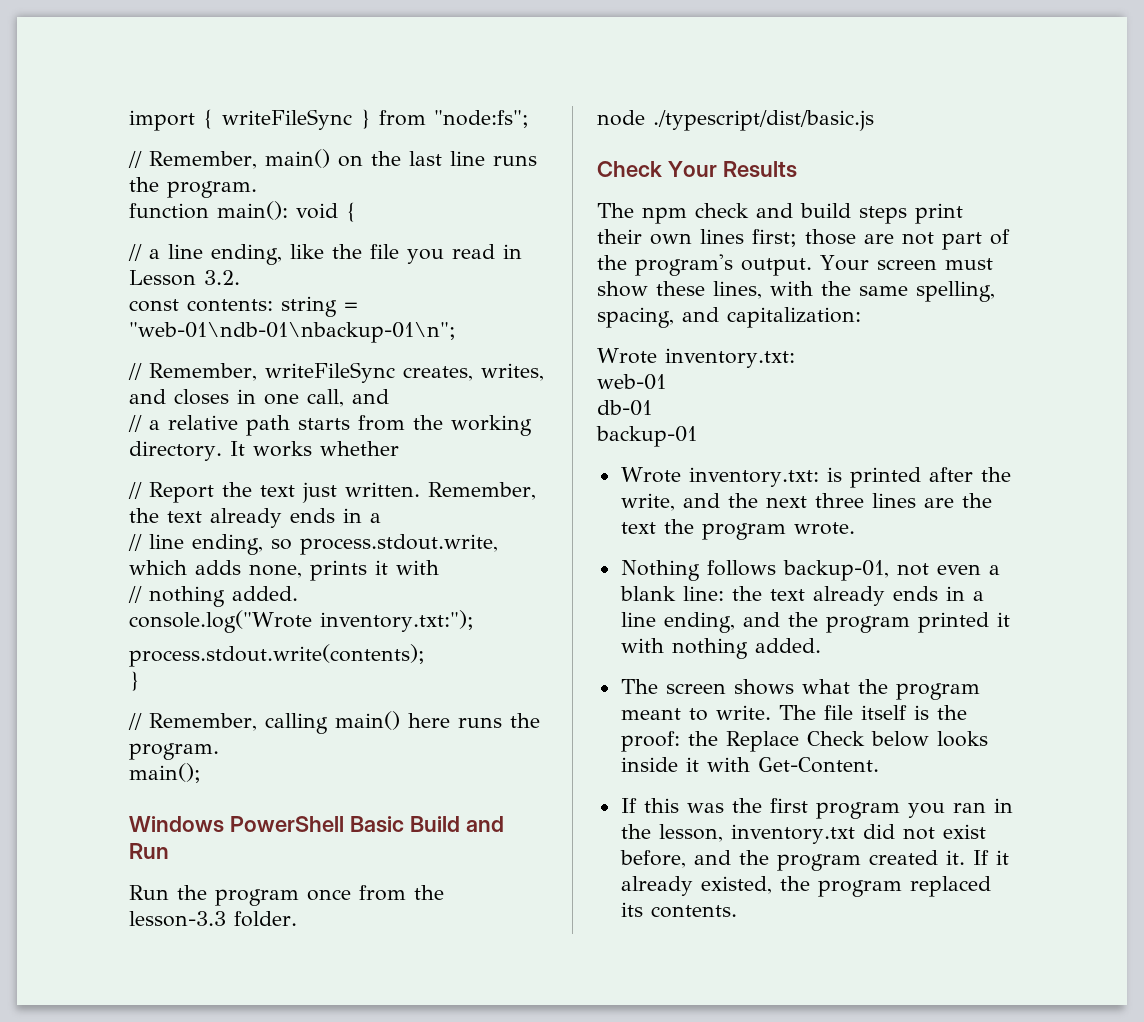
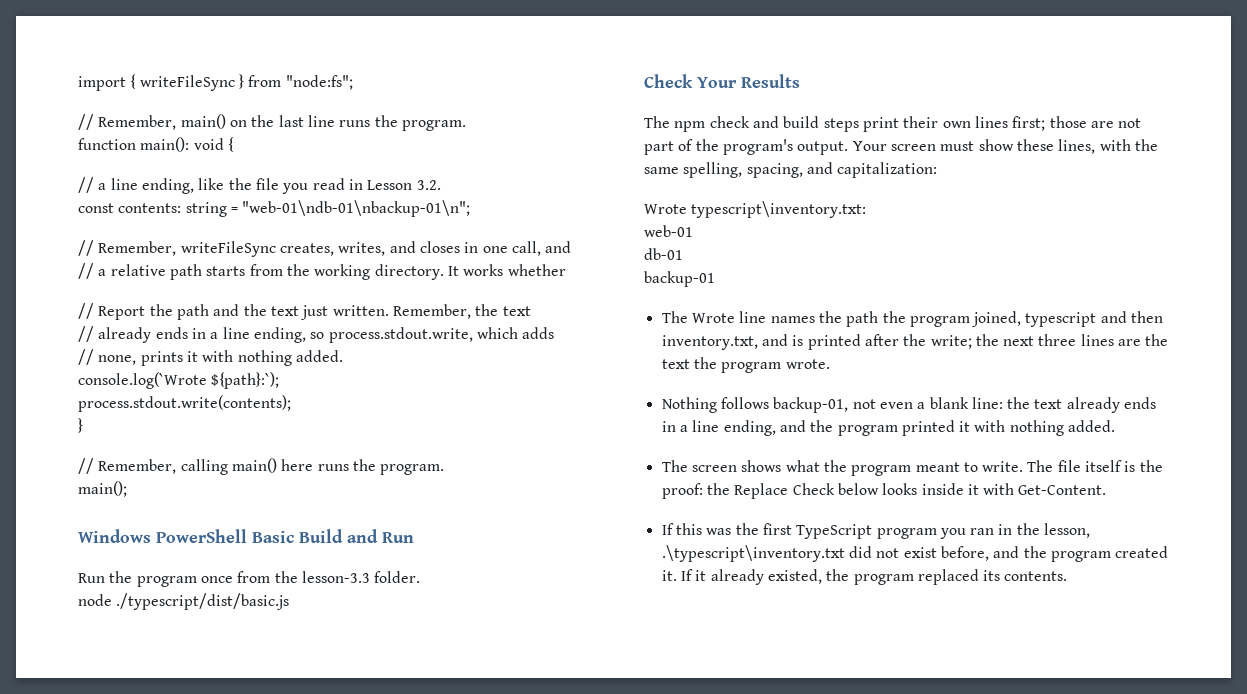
(252, 489) none -> [176,304,267,320] path and the
[210,508,381,528] [128,534,142,551] already ends in a // // -> [78,326,219,343] // // already ends in a
(241, 567) none -> [78,349,94,365] // //
[128,586,298,607] [129,610,474,633] // // nothing added. // console.log("Wrote inventory.txt:"); -> [237,350,343,366] [78,372,280,389] nothing added. // console.log(`Wrote ${path}:`);
[664,348,795,368] inventory.txt: -> [691,201,867,218] typescript\inventory.txt:
[620,467,819,487] Wrote inventory.txt: -> [661,311,1164,327] [661,334,788,350] The Wrote line names the path the program joined, typescript and then inventory.txt, and
[620,493,720,511] write, and -> [930,335,972,349] write;
(808, 805) none -> [796,524,873,539] TypeScript
[730,824,855,844] inventory.txt -> [661,545,845,562] .\typescript\inventory.txt

